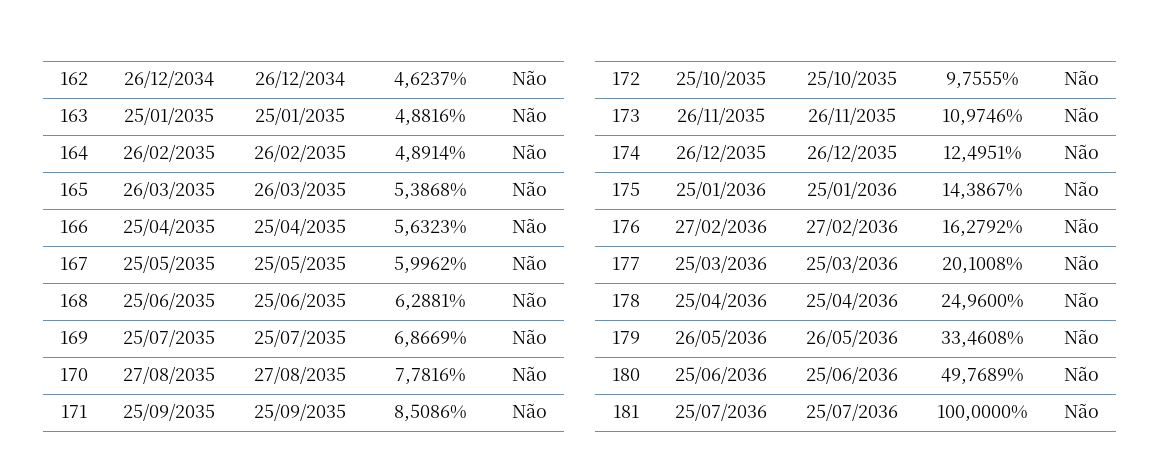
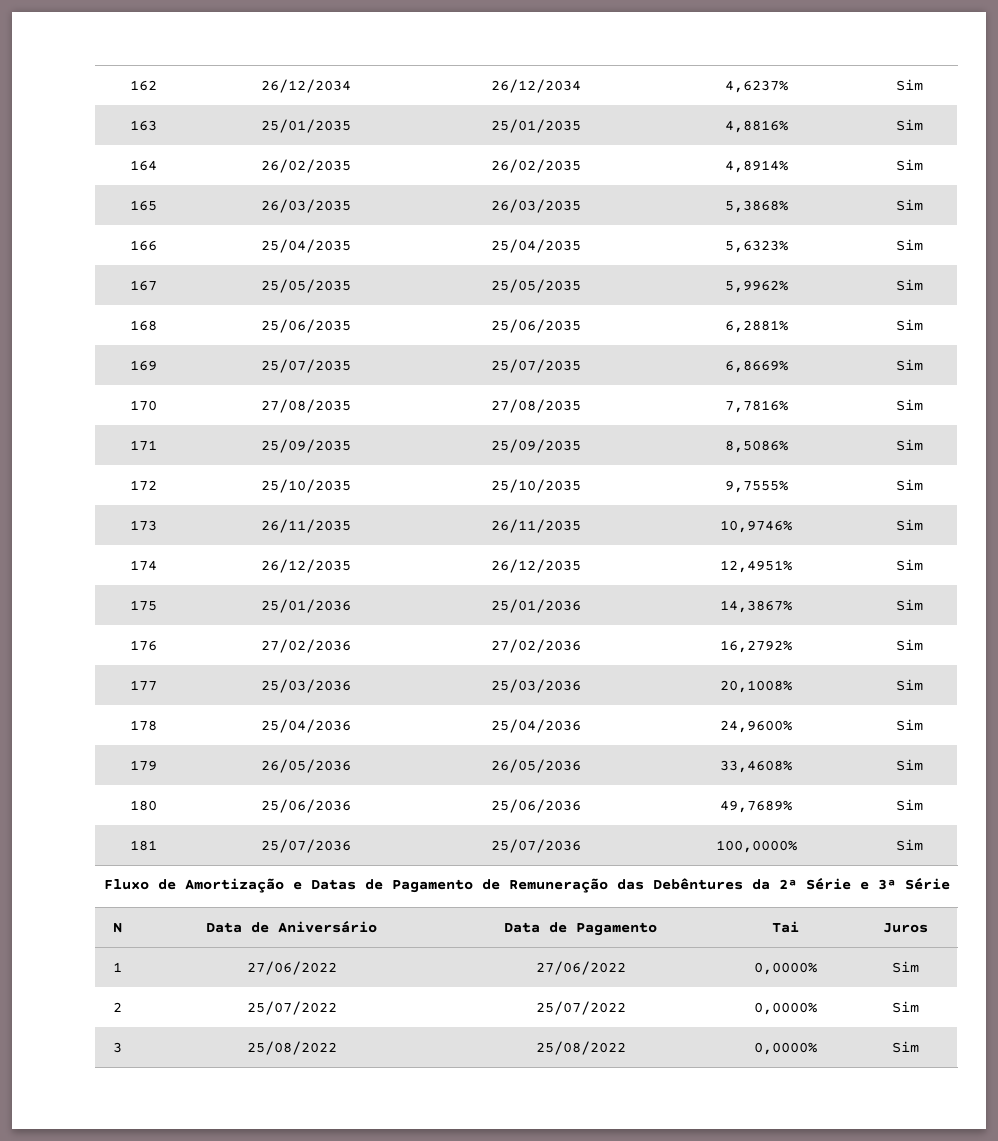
[511,70,547,85] Não -> [896,79,923,91] Sim
[511,107,547,122] Não -> [896,119,923,131] Sim
[511,144,547,159] Não -> [896,159,923,171] Sim
[511,181,547,196] Não -> [896,199,923,211] Sim
[511,218,547,233] Não -> [896,239,923,251] Sim
[511,255,547,270] Não -> [896,279,923,291] Sim
[511,292,547,307] Não -> [896,319,923,331] Sim
[511,329,547,344] Não -> [896,359,923,371] Sim
[511,366,547,381] Não -> [896,399,923,411] Sim
[511,403,547,418] Não -> [896,439,923,451] Sim
[1063,70,1099,85] Não -> [896,479,923,491] Sim
[1063,107,1099,122] Não -> [896,519,923,531] Sim
[1063,144,1099,159] Não -> [896,559,923,571] Sim
[1063,181,1099,196] Não -> [896,599,923,611] Sim
[1063,218,1099,233] Não -> [896,639,923,651] Sim
[1063,255,1099,270] Não -> [896,679,923,691] Sim
[1063,292,1099,307] Não -> [896,719,923,731] Sim
[1063,329,1099,344] Não -> [896,759,923,771] Sim
[1063,366,1099,381] Não -> [896,799,923,811] Sim
[1063,403,1099,418] Não -> [896,839,923,851] [103,877,950,893] [113,923,122,933] [206,920,377,933] [504,922,657,936] [771,921,799,933] [882,923,928,933] [113,962,122,972] [246,961,337,975] [535,961,626,975] [753,962,817,975] [891,961,919,973] [113,1002,122,1012] [246,1001,337,1015] [535,1001,626,1015] [753,1002,817,1015] [891,1001,919,1013] [113,1042,122,1053] [246,1041,337,1055] [535,1041,626,1055] [753,1042,817,1055] [891,1041,919,1053] Sim // Fluxo de Amortização e Datas de Pagamento de Remuneração das Debêntures da 2ª Série e 3ª Série // N | Data de Aniversário | Data de Pagamento | Tai | Juros // 1 | 27/06/2022 | 27/06/2022 | 0,0000% | Sim // 2 | 25/07/2022 | 25/07/2022 | 0,0000% | Sim // 3 | 25/08/2022 | 25/08/2022 | 0,0000% | Sim

